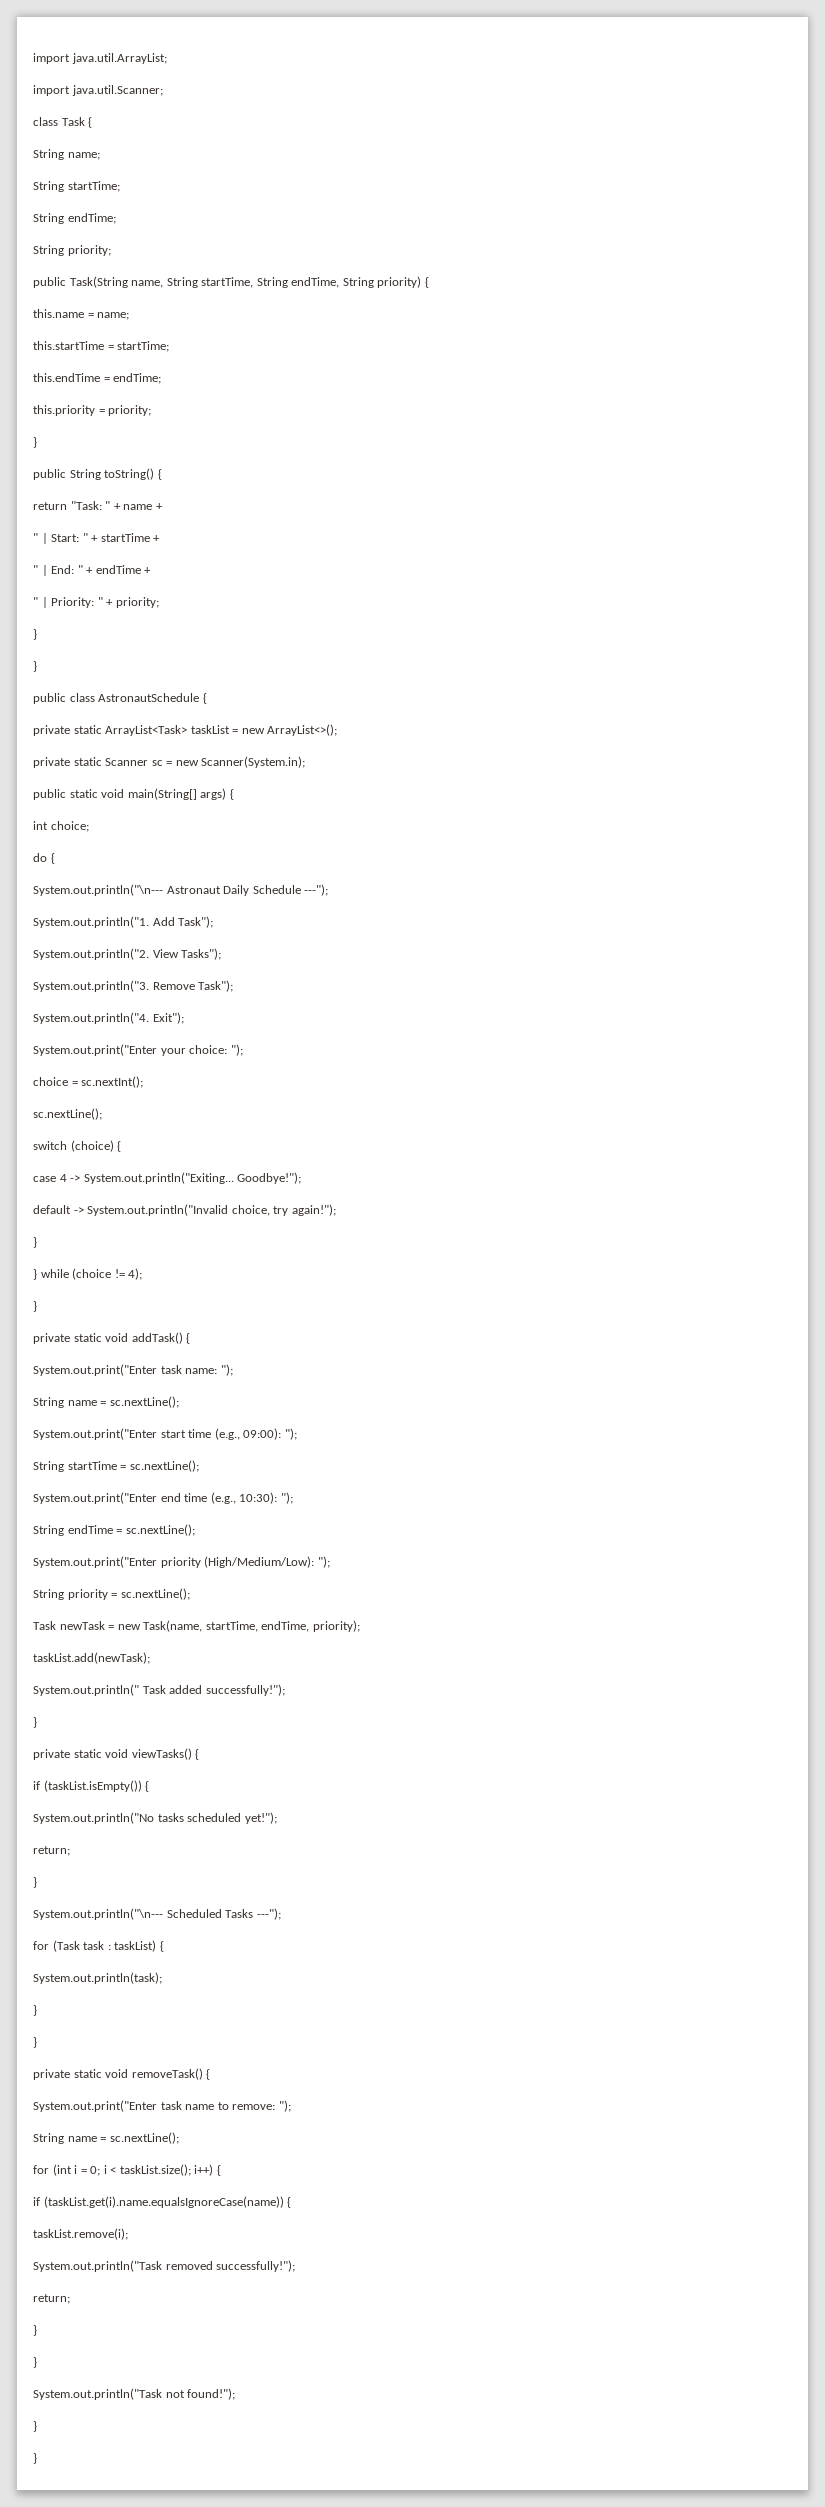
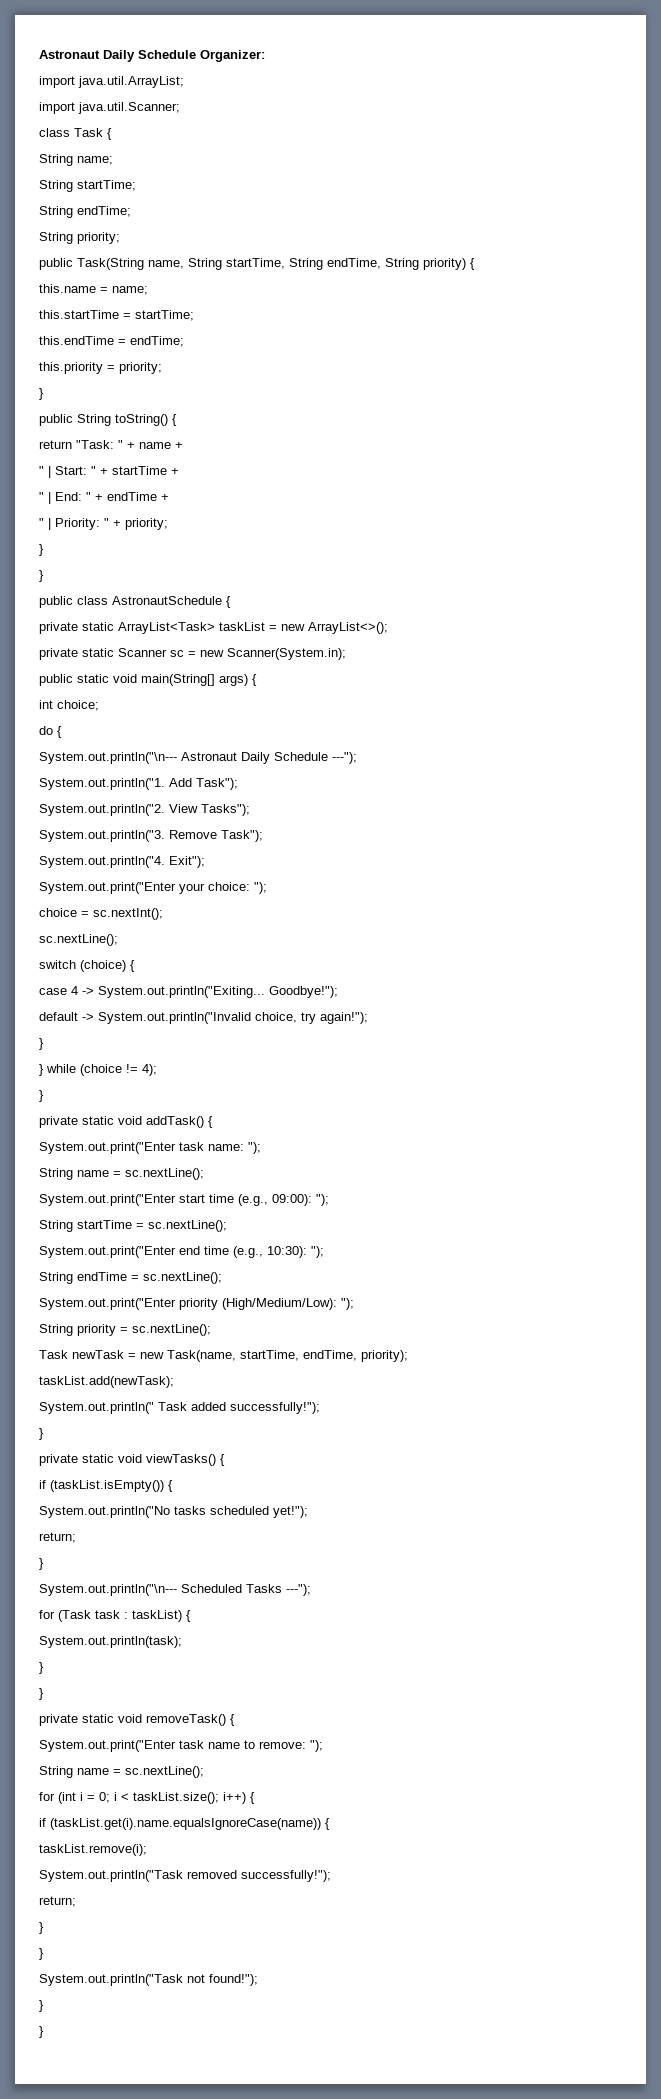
(33, 58) none -> [39,50,265,62] Astronaut Daily Schedule Organizer: //

